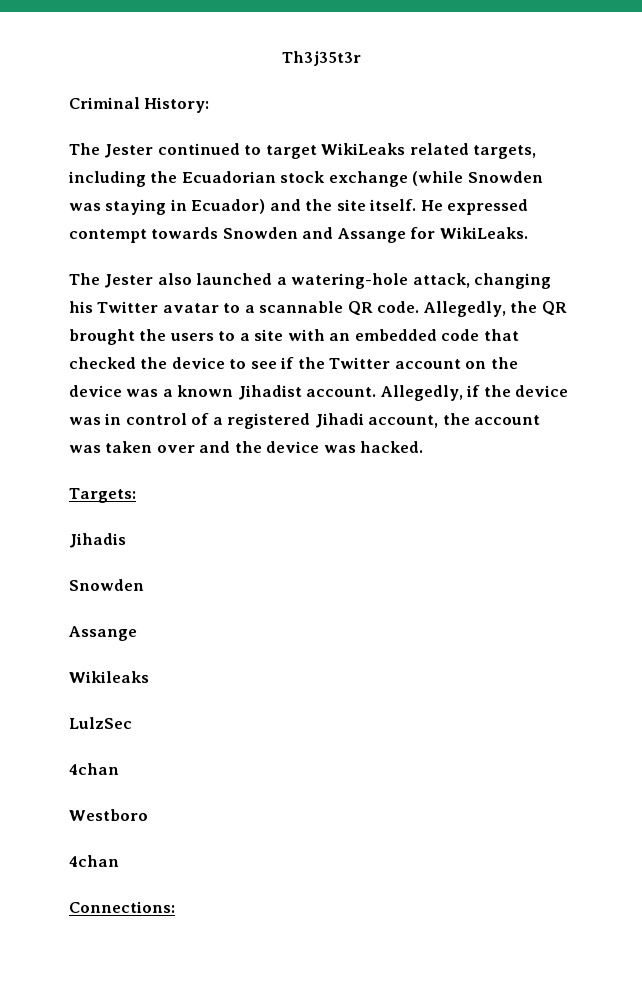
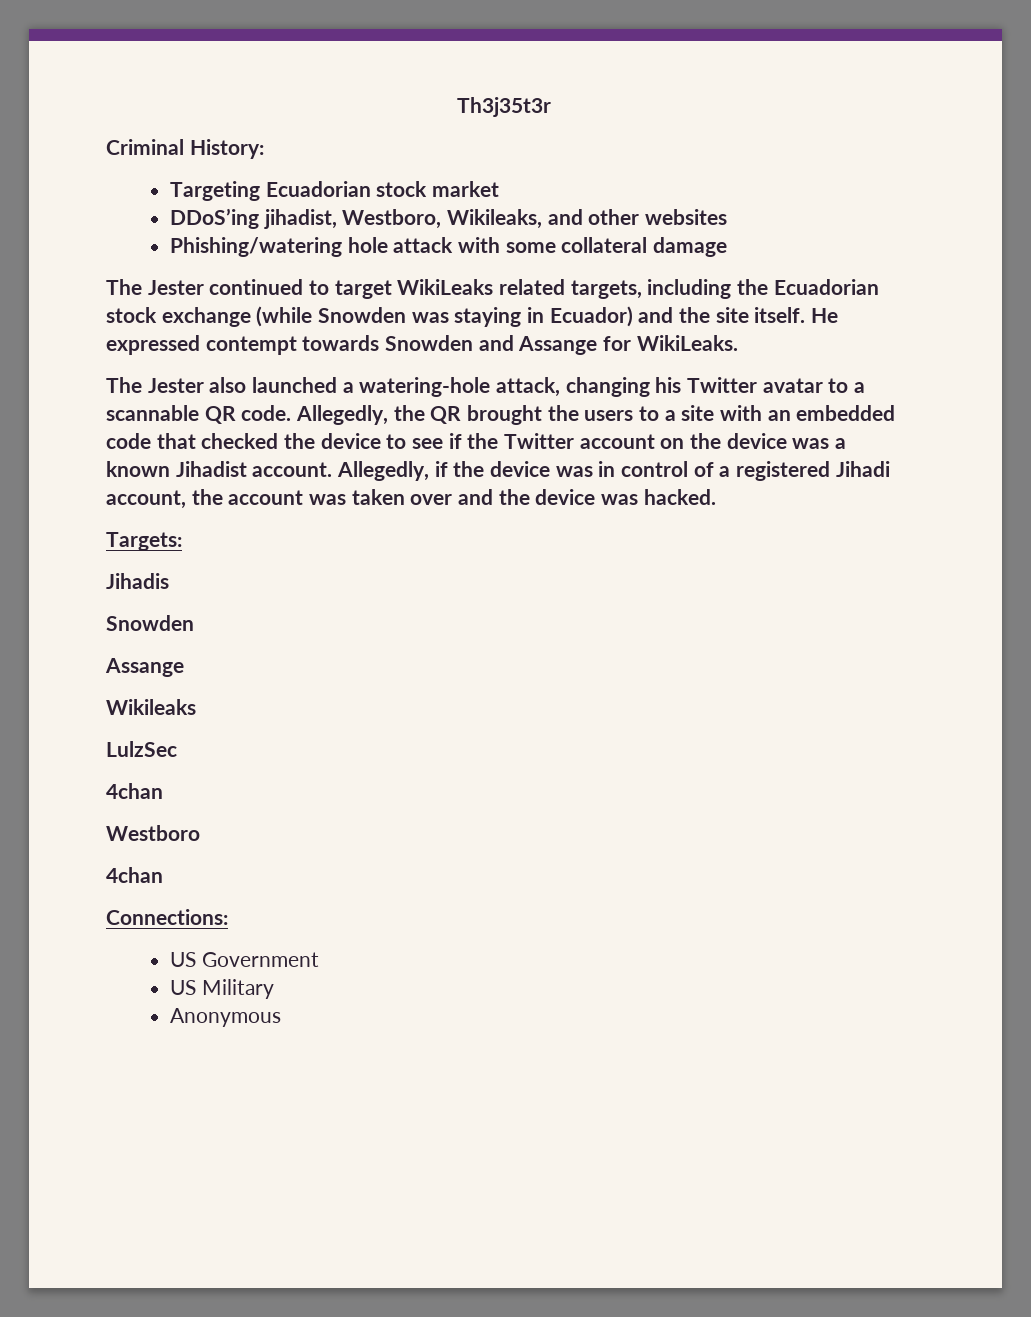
(210, 105) none -> [170,181,500,201] [170,208,728,229] [170,237,728,257] // Targeting Ecuadorian stock market // DDoS’ing jihadist, Westboro, Wikileaks, and other websites // Phishing/watering hole attack with some collateral damage
(175, 907) none -> [170,952,319,967] [170,979,274,999] [170,1008,282,1027] // US Government // US Military // Anonymous

